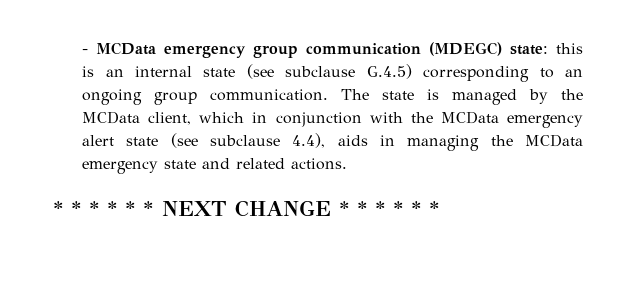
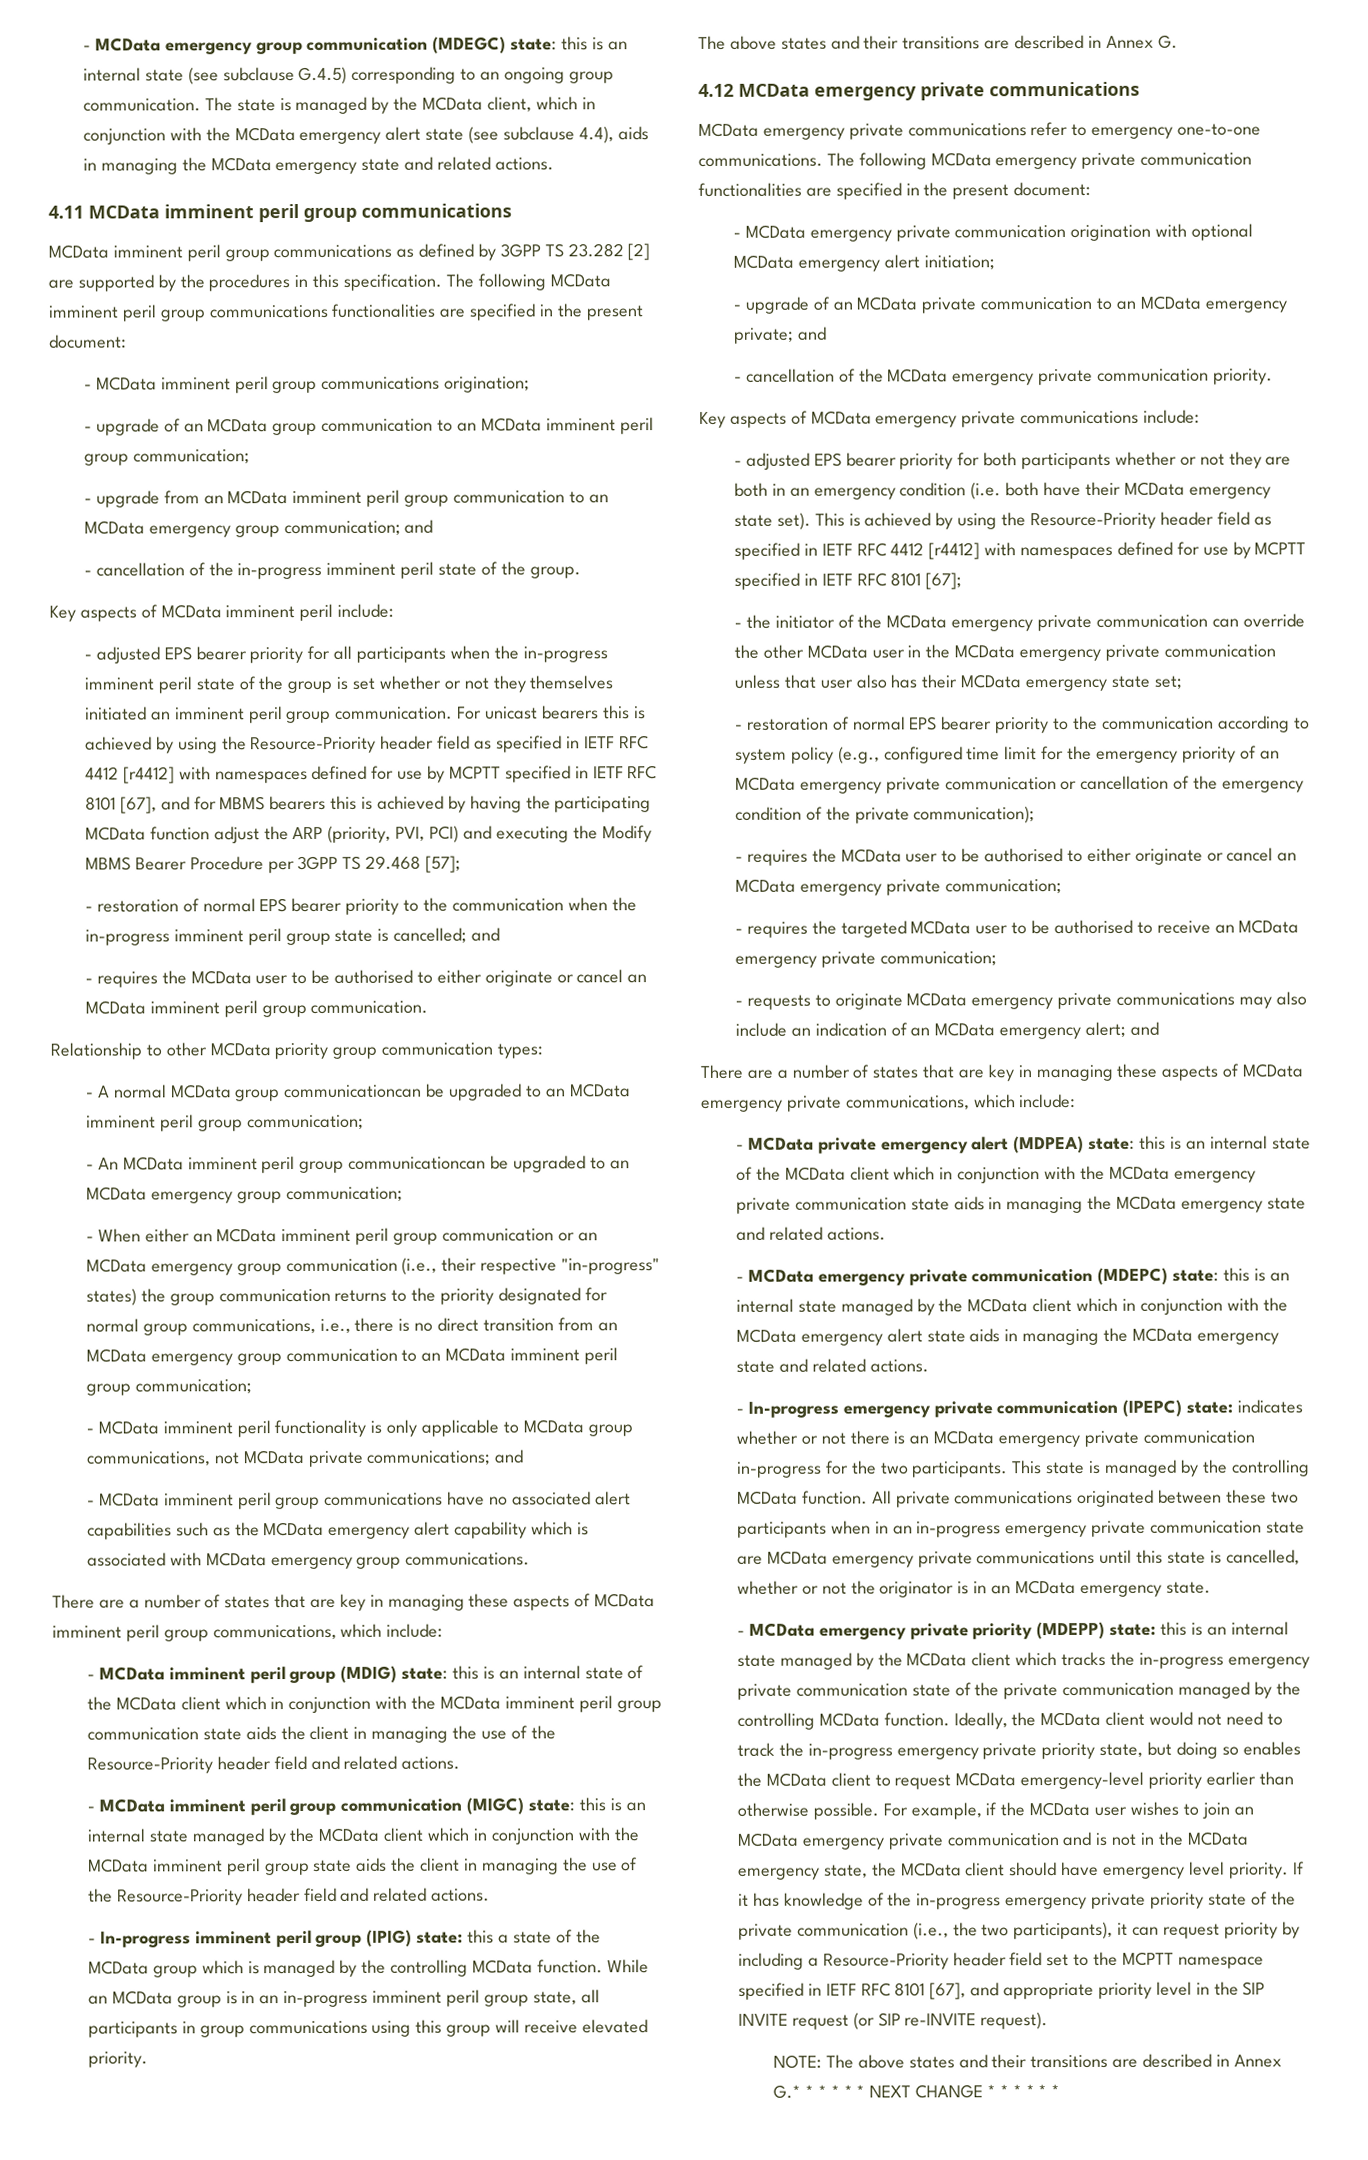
[54,201,63,216] * -> [48,203,512,223] [48,243,651,262] [48,273,611,292] [48,303,644,322] [49,334,127,349] [84,376,531,394] [84,417,654,436] [84,449,250,466] [84,489,609,508] [84,519,434,538] [84,561,581,580] [49,603,395,622] [84,645,608,664] [84,675,614,694] [85,705,646,724] [85,735,649,754] [85,765,658,784] [85,795,652,814] [85,825,652,844] [85,855,462,874] [85,897,637,915] [85,927,501,946] [85,969,648,988] [85,1000,429,1018] [50,1042,544,1060] [86,1083,631,1102] [86,1114,364,1132] [86,1155,630,1174] [86,1186,403,1204] [86,1227,598,1245] [86,1257,661,1276] [86,1287,608,1306] [86,1317,618,1336] [86,1347,618,1366] [86,1379,252,1396] [86,1419,633,1438] [86,1449,525,1467] [87,1491,631,1510] [87,1521,589,1540] [87,1552,531,1570] [52,1593,656,1611] [52,1623,444,1642] [87,1665,645,1684] [87,1695,662,1714] [87,1725,556,1743] [87,1755,461,1774] [87,1797,646,1816] [87,1827,639,1846] [88,1857,639,1876] [88,1887,491,1906] [88,1929,601,1948] [88,1959,649,1978] [88,1989,600,2008] [88,2019,648,2038] [88,2051,149,2068] [698,34,1178,50] [698,81,1140,101] [698,121,1262,140] [698,152,1253,170] [698,181,1092,200] [733,223,1254,242] [733,254,995,272] [733,295,1287,314] [734,326,827,344] [734,368,1273,386] [699,409,1201,428] [734,451,1292,470] [734,481,1271,500] [734,511,1272,530] [734,541,1307,560] [734,572,963,590] [734,613,1305,632] [734,644,1276,662] [734,674,1182,692] [735,715,1310,734] [735,745,1280,764] [735,775,1304,794] [735,806,1036,824] [735,847,1298,866] [735,878,1062,896] [735,919,1300,938] [735,951,997,968] [735,991,1307,1010] [735,1021,1159,1040] [700,1063,1304,1082] [701,1093,1077,1112] [736,1135,1311,1154] [736,1165,1256,1184] [736,1195,1306,1214] [736,1226,886,1241] [736,1267,1290,1286] [736,1297,1288,1316] [736,1327,1279,1346] [736,1358,929,1373] [736,1399,1304,1418] [736,1430,1255,1448] [736,1459,1310,1478] [737,1489,1299,1508] [737,1520,1305,1538] [737,1549,1300,1568] [737,1579,1211,1598] [737,1621,1289,1640] [737,1651,1310,1670] [737,1681,1301,1700] [737,1711,1283,1730] [737,1741,1301,1760] [737,1771,1294,1790] [737,1801,1254,1820] [737,1831,1249,1850] [738,1861,1305,1880] [738,1891,1296,1910] [738,1921,1300,1940] [738,1951,1264,1970] [738,1981,1266,2000] [738,2012,1049,2030] [773,2053,1282,2069] [773,2084,802,2099] 4.11 MCData imminent peril group communications // MCData imminent peril group communications as defined by 3GPP TS 23.282 [2] are supported by the procedures in this specification. The following MCData imminent peril group communications functionalities are specified in the present document: // - MCData imminent peril group communications origination; // - upgrade of an MCData group communication to an MCData imminent peril group communication; // - upgrade from an MCData imminent peril group communication to an MCData emergency group communication; and // - cancellation of the in-progress imminent peril state of the group. // Key aspects of MCData imminent peril include: // - adjusted EPS bearer priority for all participants when the in-progress imminent peril state of the group is set whether or not they themselves initiated an imminent peril group communication. For unicast bearers this is achieved by using the Resource-Priority header field as specified in IETF RFC 4412 [r4412] with namespaces defined for use by MCPTT specified in IETF RFC 8101 [67], and for MBMS bearers this is achieved by having the participating MCData function adjust the ARP (priority, PVI, PCI) and executing the Modify MBMS Bearer Procedure per 3GPP TS 29.468 [57]; // - restoration of normal EPS bearer priority to the communication when the in-progress imminent peril group state is cancelled; and // - requires the MCData user to be authorised to either originate or cancel an MCData imminent peril group communication. // Relationship to other MCData priority group communication types: // - A normal MCData group communicationcan be upgraded to an MCData imminent peril group communication; // - An MCData imminent peril group communicationcan be upgraded to an MCData emergency group communication; // - When either an MCData imminent peril group communication or an MCData emergency group communication (i.e., their respective "in-progress" states) the group communication returns to the priority designated for normal group communications, i.e., there is no direct transition from an MCData emergency group communication to an MCData imminent peril group communication; // - MCData imminent peril functionality is only applicable to MCData group communications, not MCData private communications; and // - MCData imminent peril group communications have no associated alert capabilities such as the MCData emergency alert capability which is associated with MCData emergency group communications. // There are a number of states that are key in managing these aspects of MCData imminent peril group communications, which include: // - MCData imminent peril group (MDIG) state: this is an internal state of the MCData client which in conjunction with the MCData imminent peril group communication state aids the client in managing the use of the Resource-Priority header field and related actions. // - MCData imminent peril group communication (MIGC) state: this is an internal state managed by the MCData client which in conjunction with the MCData imminent peril group state aids the client in managing the use of the Resource-Priority header field and related actions. // - In-progress imminent peril group (IPIG) state: this a state of the MCData group which is managed by the controlling MCData function. While an MCData group is in an in-progress imminent peril group state, all participants in group communications using this group will receive elevated priority. // The above states and their transitions are described in Annex G. // 4.12 MCData emergency private communications // MCData emergency private communications refer to emergency one-to-one communications. The following MCData emergency private communication functionalities are specified in the present document: // - MCData emergency private communication origination with optional MCData emergency alert initiation; // - upgrade of an MCData private communication to an MCData emergency private; and // - cancellation of the MCData emergency private communication priority. // Key aspects of MCData emergency private communications include: // - adjusted EPS bearer priority for both participants whether or not they are both in an emergency condition (i.e. both have their MCData emergency state set). This is achieved by using the Resource-Priority header field as specified in IETF RFC 4412 [r4412] with namespaces defined for use by MCPTT specified in IETF RFC 8101 [67]; // - the initiator of the MCData emergency private communication can override the other MCData user in the MCData emergency private communication unless that user also has their MCData emergency state set; // - restoration of normal EPS bearer priority to the communication according to system policy (e.g., configured time limit for the emergency priority of an MCData emergency private communication or cancellation of the emergency condition of the private communication); // - requires the MCData user to be authorised to either originate or cancel an MCData emergency private communication; // - requires the targeted MCData user to be authorised to receive an MCData emergency private communication; // - requests to originate MCData emergency private communications may also include an indication of an MCData emergency alert; and // There are a number of states that are key in managing these aspects of MCData emergency private communications, which include: // - MCData private emergency alert (MDPEA) state: this is an internal state of the MCData client which in conjunction with the MCData emergency private communication state aids in managing the MCData emergency state and related actions. // - MCData emergency private communication (MDEPC) state: this is an internal state managed by the MCData client which in conjunction with the MCData emergency alert state aids in managing the MCData emergency state and related actions. // - In-progress emergency private communication (IPEPC) state: indicates whether or not there is an MCData emergency private communication in-progress for the two participants. This state is managed by the controlling MCData function. All private communications originated between these two participants when in an in-progress emergency private communication state are MCData emergency private communications until this state is cancelled, whether or not the originator is in an MCData emergency state. // - MCData emergency private priority (MDEPP) state: this is an internal state managed by the MCData client which tracks the in-progress emergency private communication state of the private communication managed by the controlling MCData function. Ideally, the MCData client would not need to track the in-progress emergency private priority state, but doing so enables the MCData client to request MCData emergency-level priority earlier than otherwise possible. For example, if the MCData user wishes to join an MCData emergency private communication and is not in the MCData emergency state, the MCData client should have emergency level priority. If it has knowledge of the in-progress emergency private priority state of the private communication (i.e., the two participants), it can request priority by including a Resource-Priority header field set to the MCPTT namespace specified in IETF RFC 8101 [67], and appropriate priority level in the SIP INVITE request (or SIP re-INVITE request). // NOTE: The above states and their transitions are described in Annex G.*

